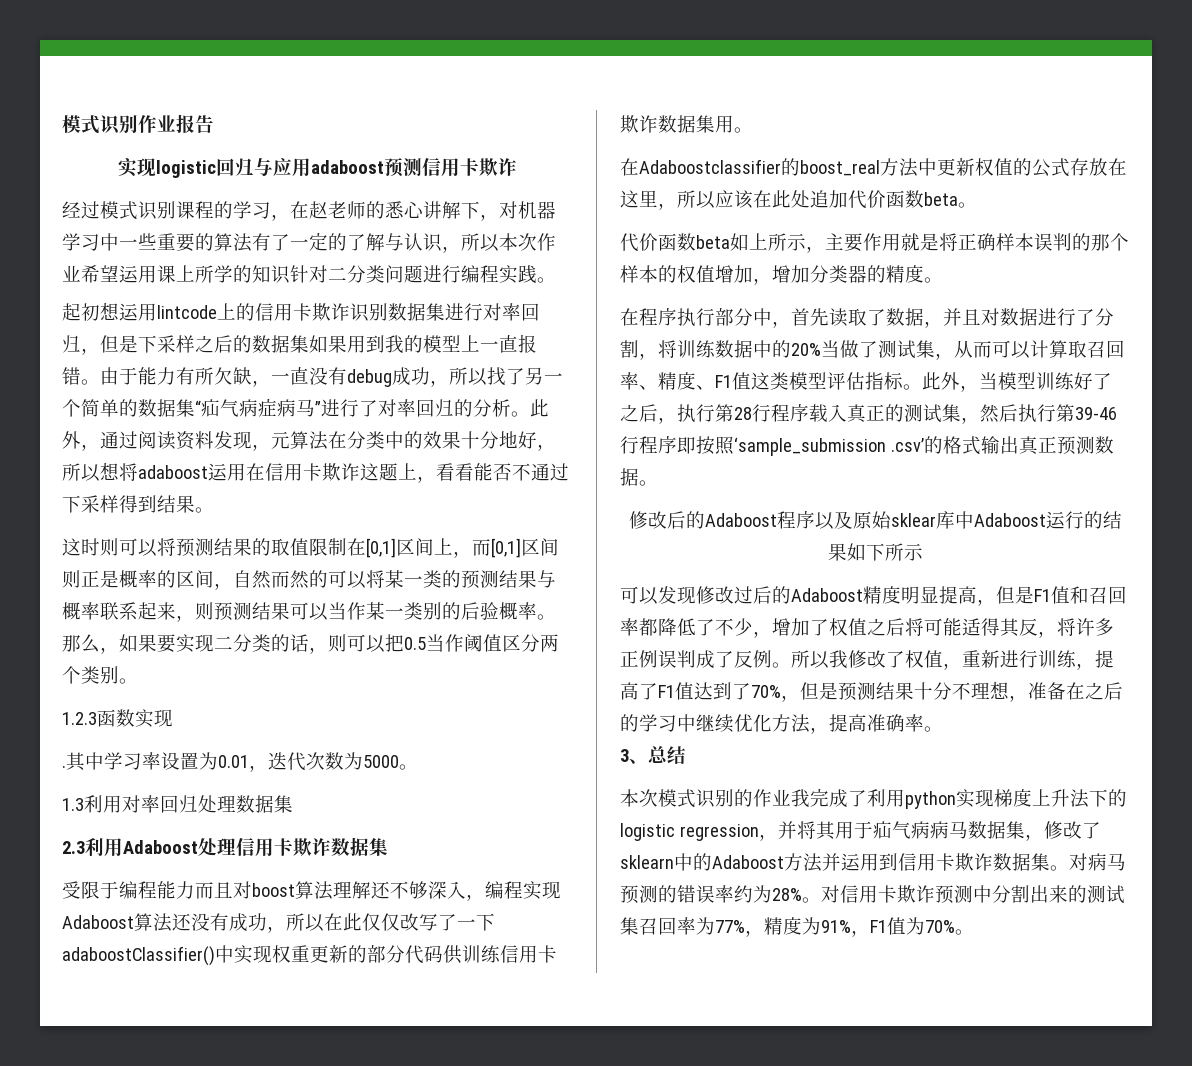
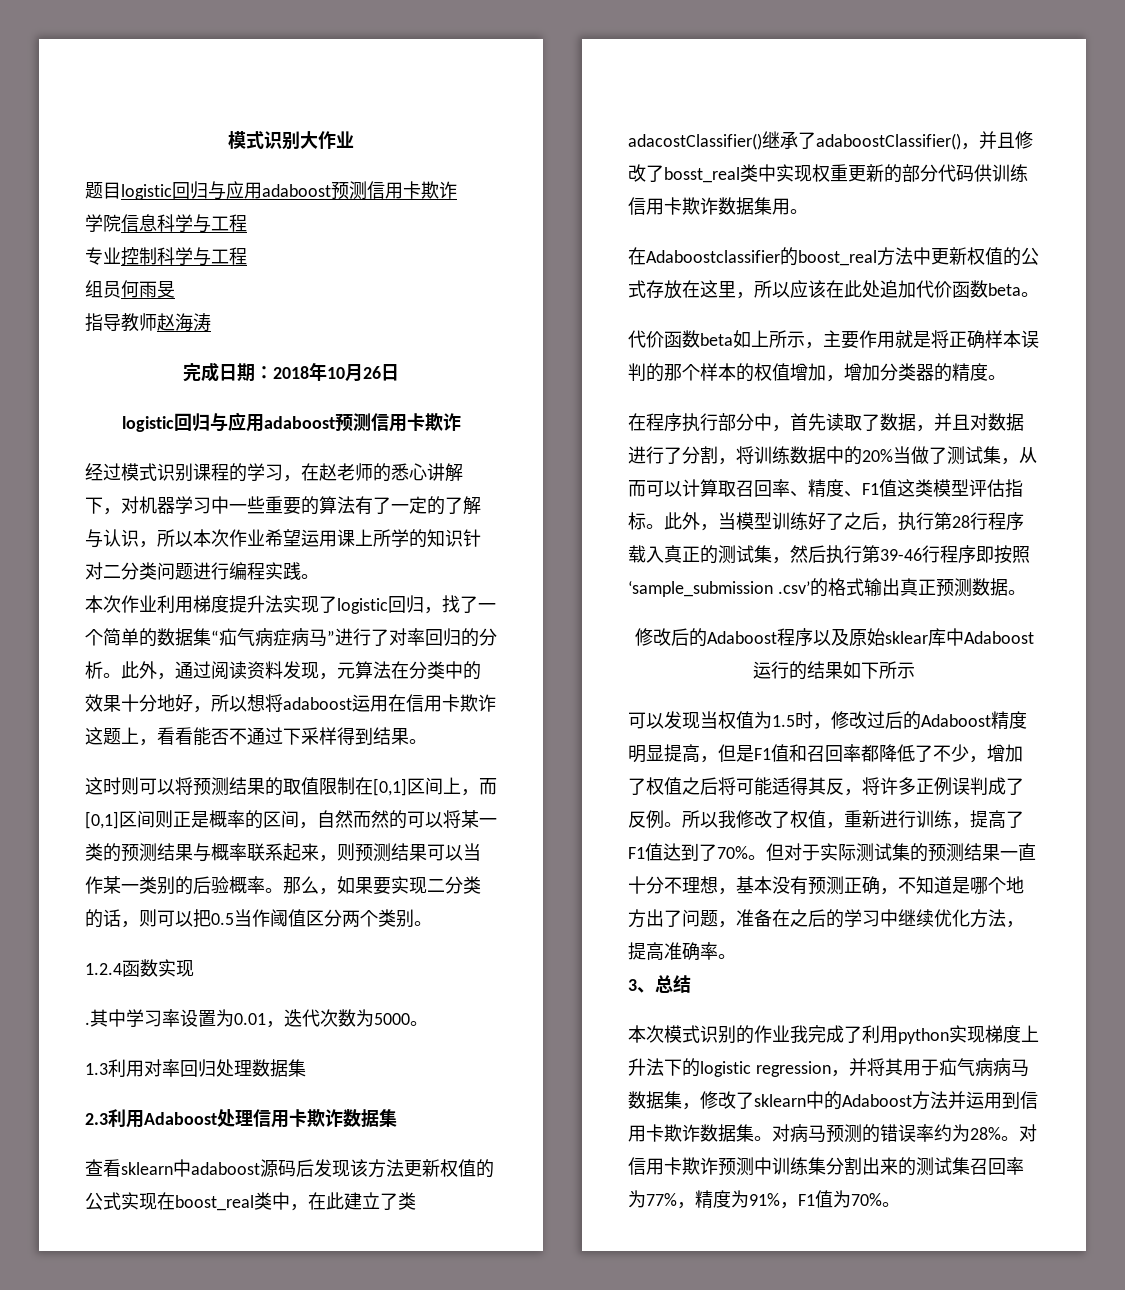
[62,114,214,135] [117,158,156,177] 模式识别作业报告 // 实现 -> [228,131,354,150] [85,181,457,200] [85,214,247,233] [85,247,247,266] [85,280,175,298] [85,312,211,332] [183,362,399,382] 模式识别大作业 // 题目logistic回归与应用adaboost预测信用卡欺诈 // 学院信息科学与工程 // 专业控制科学与工程 // 组员何雨旻 // 指导教师赵海涛 // 完成日期：2018年10月26日 //
[62,302,540,322] [62,334,537,355] [62,367,544,387] 起初想运用lintcode上的信用卡欺诈识别数据集进行对率回归，但是下采样之后的数据集如果用到我的模型上一直报错。由于能力有所欠缺，一直没有debug成功，所以找了另 -> [85,595,478,614] 本次作业利用梯度提升法实现了logistic回归，找了
[62,712,97,725] 1.2.3 -> [85,963,122,975] 1.2.4
[62,881,561,901] [62,913,495,933] [62,946,215,966] 受限于编程能力而且对boost算法理解还不够深入，编程实现Adaboost算法还没有成功，所以在此仅仅改写了一下adaboostClassifier() -> [85,1159,494,1178] [85,1192,416,1211] [628,131,1033,150] [628,164,758,183] 查看sklearn中adaboost源码后发现该方法更新权值的公式实现在boost_real类中，在此建立了类adacostClassifier()继承了adaboostClassifier()，并且修改了bosst_real类
(696, 595) none -> [700,711,831,730] 当权值为1.5时，
[781,682,914,702] ，但是预测结果 -> [748,843,1036,862] 。但对于实际测试集的预测结果一直
(1028, 698) none -> [736,876,1024,895] [628,909,736,928] 基本没有预测正确，不知道是哪个地方出了问题，
(992, 894) none -> [772,1157,826,1175] 训练集

